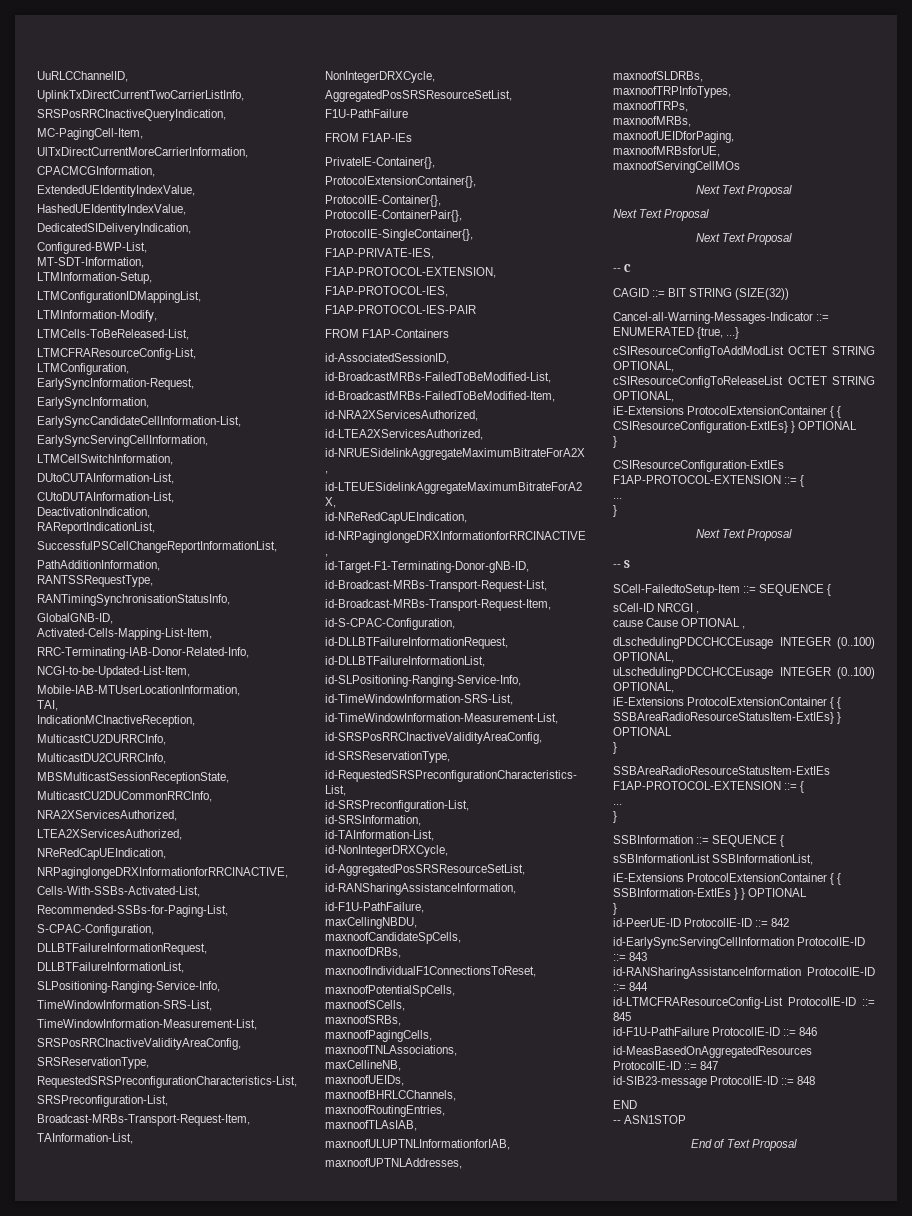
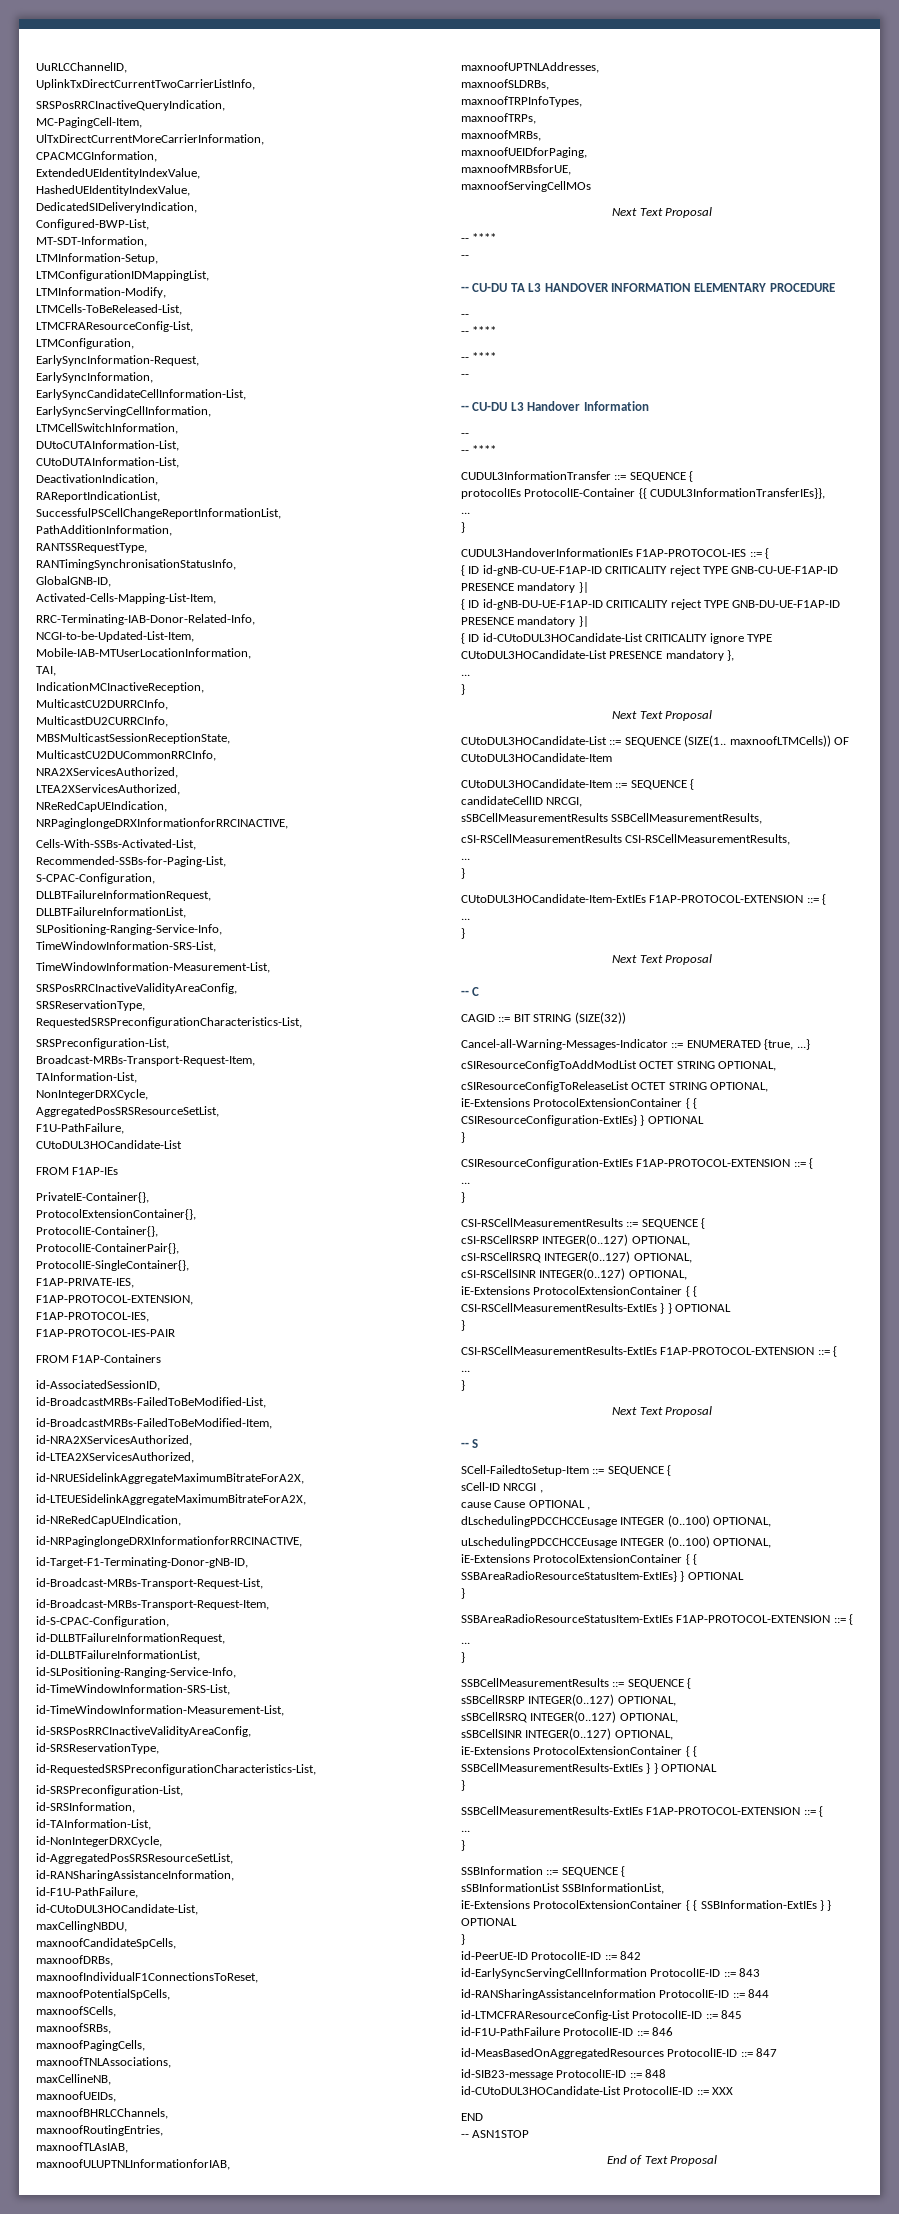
[325,109,408,118] F1U-PathFailure -> [36,1123,124,1134] [36,1140,182,1149] F1U-PathFailure, // CUtoDUL3HOCandidate-List
(424, 907) none -> [36,1904,198,1915] // id-CUtoDUL3HOCandidate-List,
[613,209,710,221] Next Text Proposal -> [461,233,497,242] [461,255,469,259] [461,283,835,292] [461,314,469,318] [461,326,497,335] [461,352,497,361] [461,374,469,378] [461,401,649,411] [461,433,469,437] [461,445,497,454] [461,471,694,482] [461,488,826,499] [461,512,470,514] [461,522,465,533] [461,548,770,559] [461,565,839,576] [461,582,589,593] [461,599,841,610] [461,616,589,627] [461,633,772,644] [461,650,735,661] [461,674,470,676] [461,684,465,695] [612,710,712,721] [461,735,849,747] [461,753,612,762] [461,779,695,790] [461,796,583,807] [461,813,763,824] [461,834,791,845] [461,858,470,860] [461,868,465,879] [461,894,827,905] [461,918,470,920] [461,928,465,939] -- **** // -- // -- CU-DU TA L3 HANDOVER INFORMATION ELEMENTARY PROCEDURE // -- // -- **** // -- **** // -- // -- CU-DU L3 Handover Information // -- // -- **** // CUDUL3InformationTransfer ::= SEQUENCE { // protocolIEs ProtocolIE-Container {{ CUDUL3InformationTransferIEs}}, // ... // } // CUDUL3HandoverInformationIEs F1AP-PROTOCOL-IES ::= { // { ID id-gNB-CU-UE-F1AP-ID CRITICALITY reject TYPE GNB-CU-UE-F1AP-ID PRESENCE mandatory }| // { ID id-gNB-DU-UE-F1AP-ID CRITICALITY reject TYPE GNB-DU-UE-F1AP-ID PRESENCE mandatory }| // { ID id-CUtoDUL3HOCandidate-List CRITICALITY ignore TYPE CUtoDUL3HOCandidate-List PRESENCE mandatory }, // ... // } // Next Text Proposal // CUtoDUL3HOCandidate-List ::= SEQUENCE (SIZE(1.. maxnoofLTMCells)) OF CUtoDUL3HOCandidate-Item // CUtoDUL3HOCandidate-Item ::= SEQUENCE { // candidateCellID NRCGI, // sSBCellMeasurementResults SSBCellMeasurementResults, // cSI-RSCellMeasurementResults CSI-RSCellMeasurementResults, // ... // } // CUtoDUL3HOCandidate-Item-ExtIEs F1AP-PROTOCOL-EXTENSION ::= { // ... // }
(617, 511) none -> [461,1218,706,1229] [461,1234,690,1246] [461,1251,692,1263] [461,1268,687,1280] [461,1286,698,1297] [461,1303,732,1314] [461,1320,465,1331] [461,1346,838,1357] [461,1370,470,1372] [461,1380,465,1391] // CSI-RSCellMeasurementResults ::= SEQUENCE { // cSI-RSCellRSRP INTEGER(0..127) OPTIONAL, // cSI-RSCellRSRQ INTEGER(0..127) OPTIONAL, // cSI-RSCellSINR INTEGER(0..127) OPTIONAL, // iE-Extensions ProtocolExtensionContainer { { CSI-RSCellMeasurementResults-ExtIEs } } OPTIONAL // } // CSI-RSCellMeasurementResults-ExtIEs F1AP-PROTOCOL-EXTENSION ::= { // ... // }
(617, 817) none -> [461,1678,692,1689] [461,1694,676,1706] [461,1711,678,1723] [461,1728,673,1740] [461,1746,698,1757] [461,1763,718,1774] [461,1780,465,1791] [461,1806,824,1817] [461,1830,470,1832] [461,1840,465,1851] // SSBCellMeasurementResults ::= SEQUENCE { // sSBCellRSRP INTEGER(0..127) OPTIONAL, // sSBCellRSRQ INTEGER(0..127) OPTIONAL, // sSBCellSINR INTEGER(0..127) OPTIONAL, // iE-Extensions ProtocolExtensionContainer { { SSBCellMeasurementResults-ExtIEs } } OPTIONAL // } // SSBCellMeasurementResults-ExtIEs F1AP-PROTOCOL-EXTENSION ::= { // ... // }
(816, 1080) none -> [461,2086,734,2095] // id-CUtoDUL3HOCandidate-List ProtocolIE-ID ::= XXX

